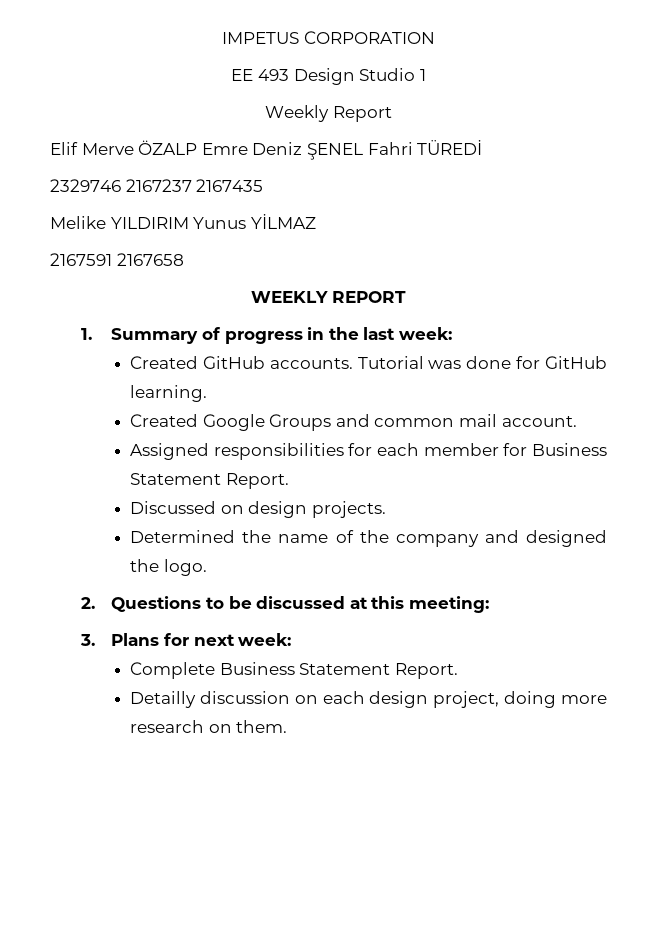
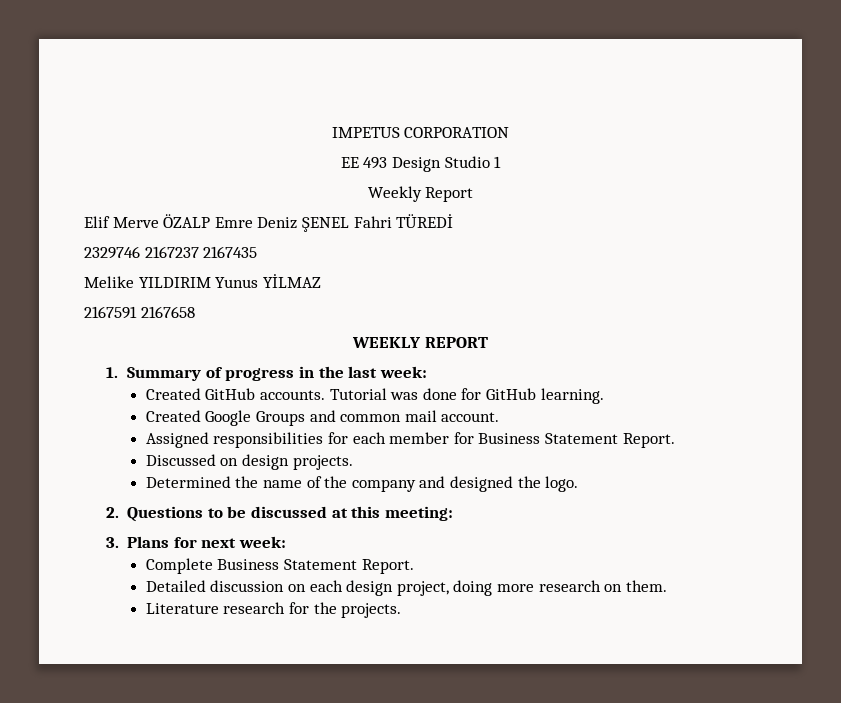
[130,691,197,708] Detailly -> [145,580,206,592] Detailed
(288, 726) none -> [145,602,402,618] // Literature research for the projects.

